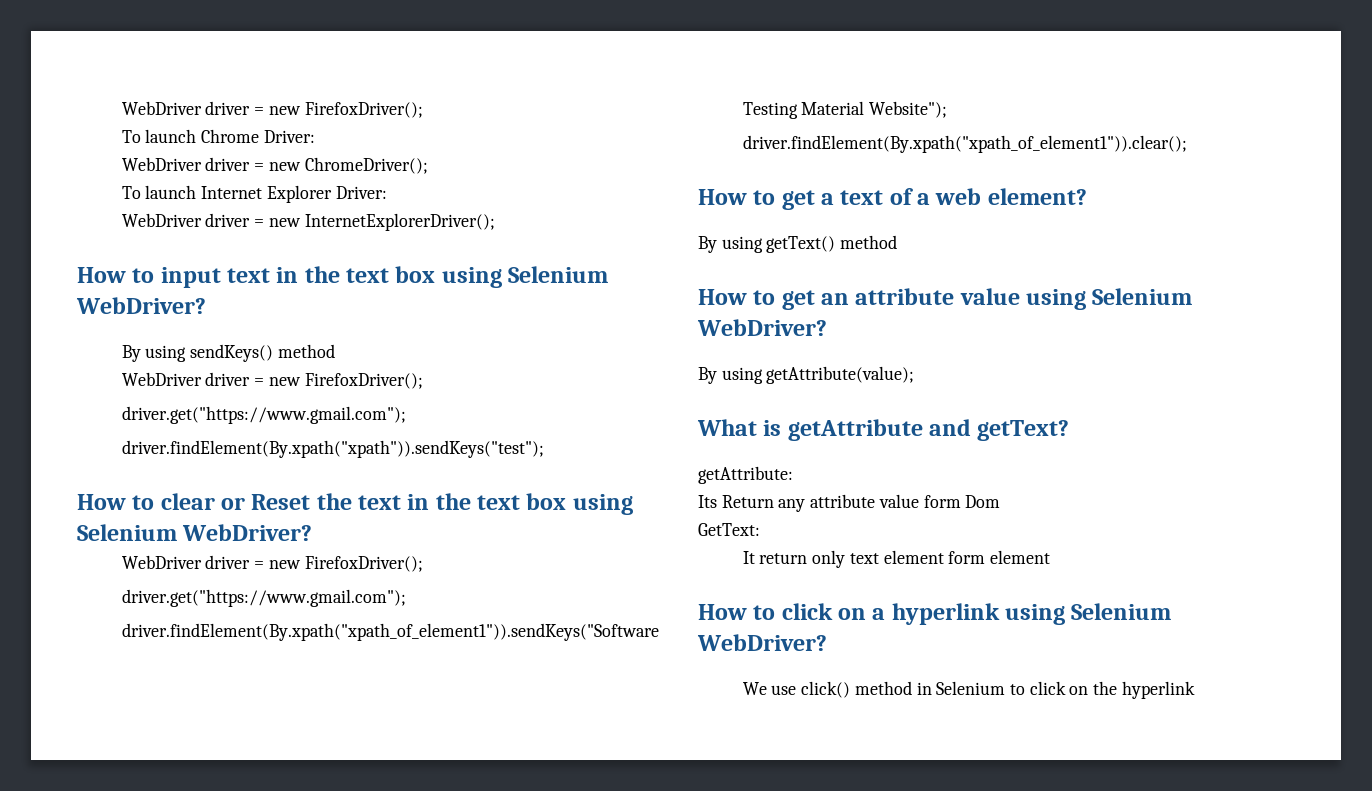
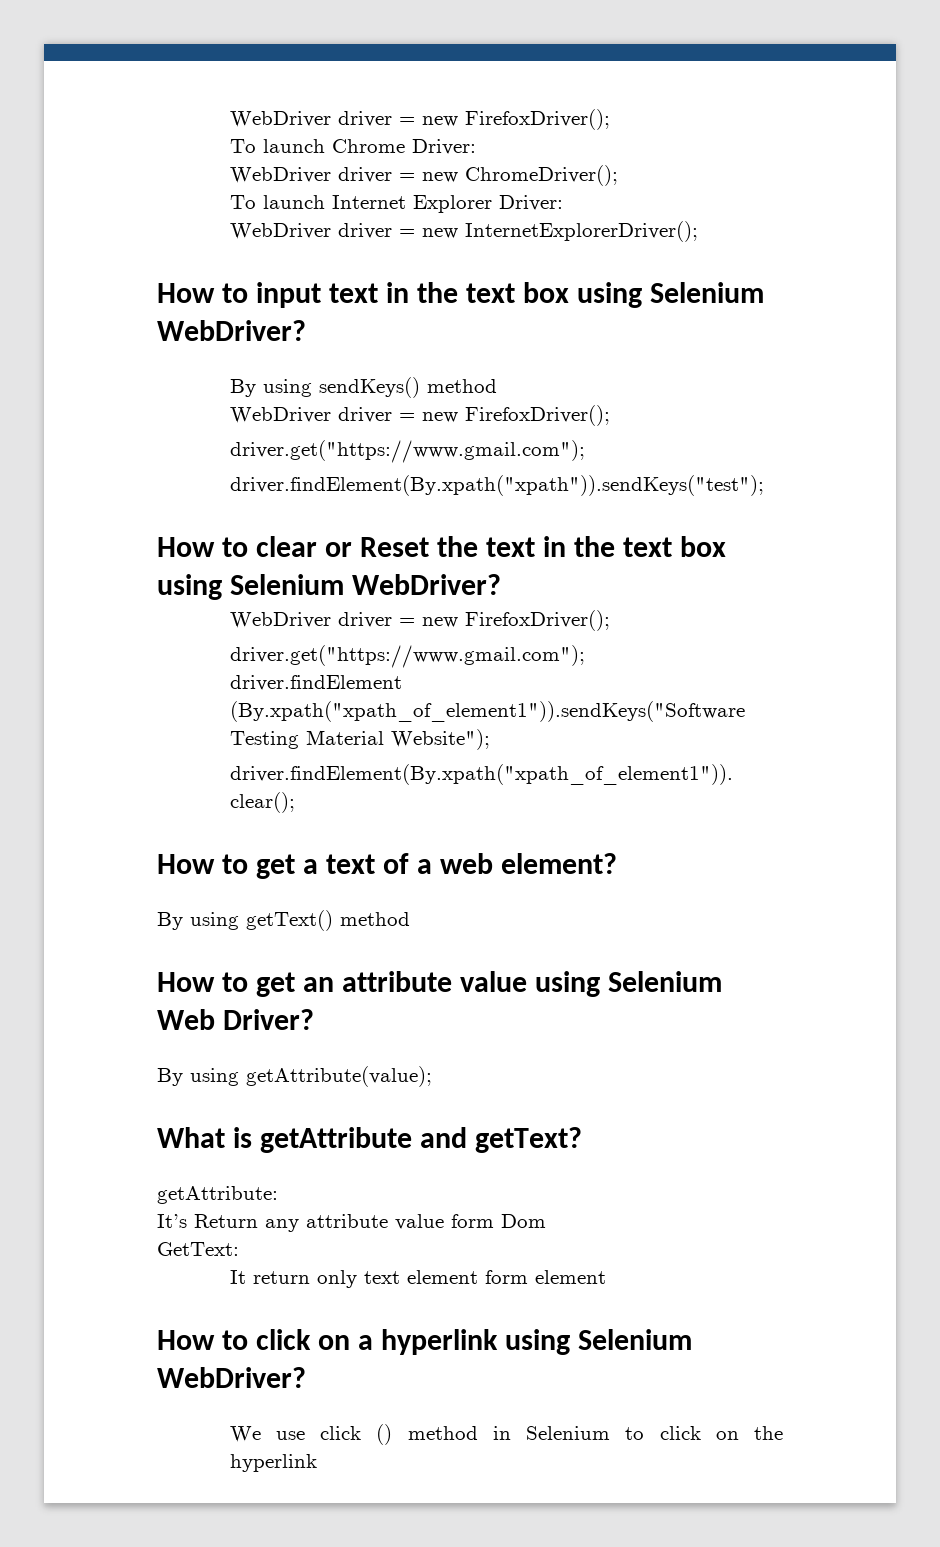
[121,623,659,641] driver.findElement(By.xpath("xpath_of_element1")).sendKeys("Software -> [229,675,402,691] [229,701,745,722] driver.findElement (By.xpath("xpath_of_element1")).sendKeys("Software
[697,319,827,336] WebDriver? -> [157,1009,314,1030] Web Driver?
[698,495,717,508] Its -> [157,1214,187,1228] It’s
[801,681,851,698] click() -> [320,1424,393,1445] click ()

